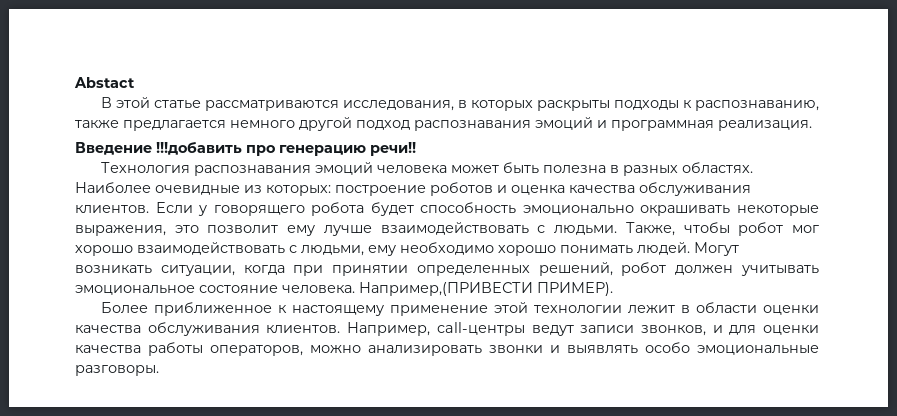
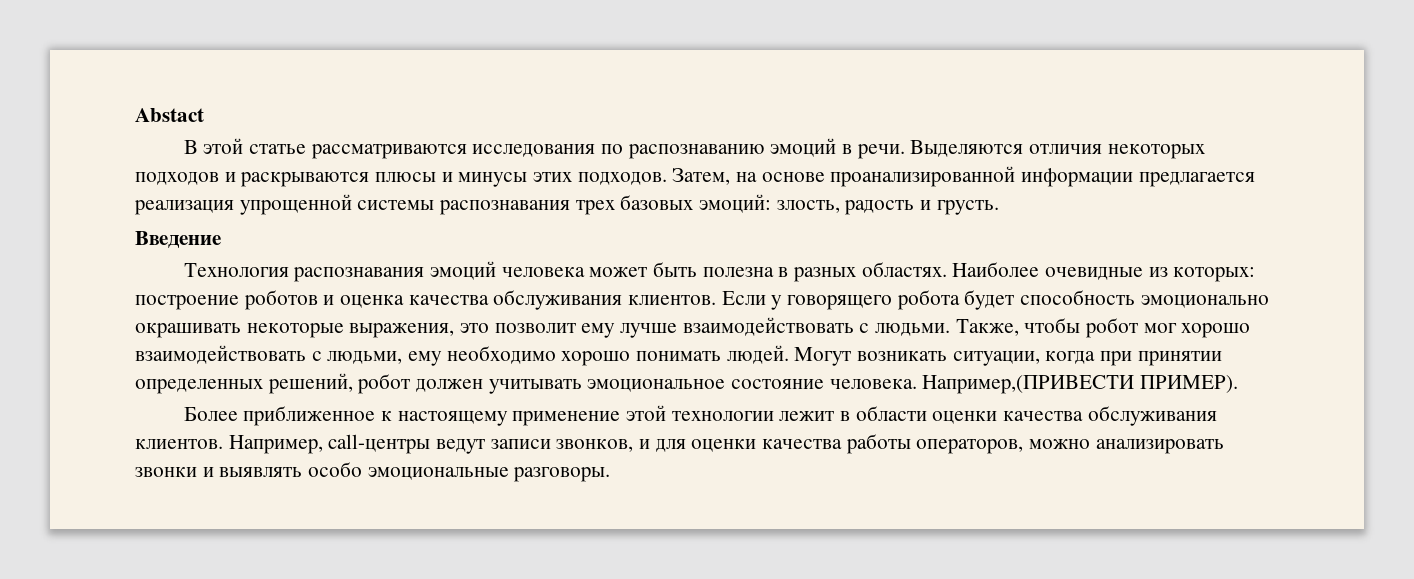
[342,100,819,111] [75,117,812,131] [75,141,416,156] исследования, в которых раскрыты подходы к распознаванию, также предлагается немного другой подход распознавания эмоций и программная реализация. // Введение !!!добавить про генерацию речи!! -> [472,138,1205,159] [135,166,1255,187] [134,194,999,215] [135,231,221,249] исследования по распознаванию эмоций в речи. Выделяются отличия некоторых подходов и раскрываются плюсы и минусы этих подходов. Затем, на основе проанализированной информации предлагается реализация упрощенной системы распознавания трех базовых эмоций: злость, радость и грусть. // Введение

